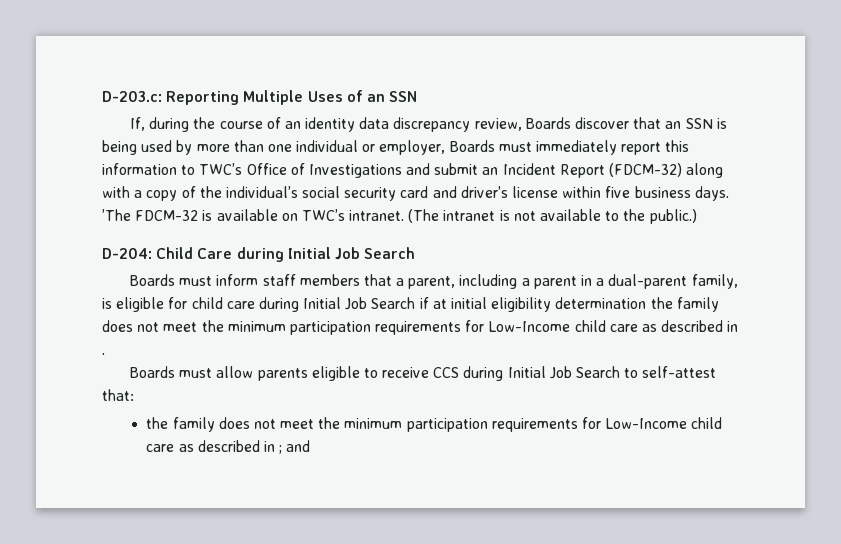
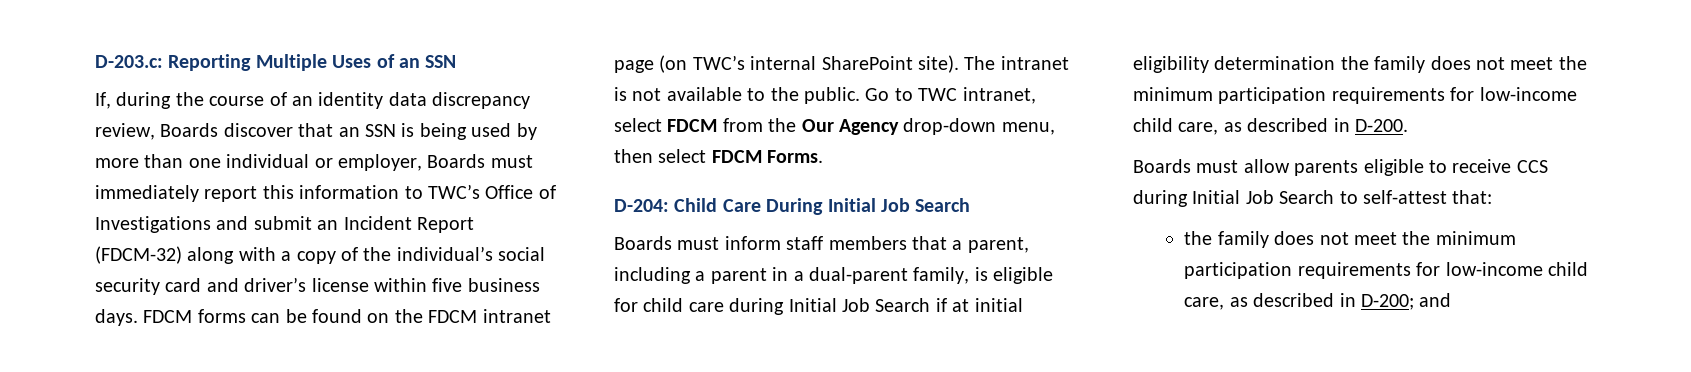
[102,209,440,223] ’The FDCM-32 is available on TWC’s intranet. (The -> [143,309,551,323] [614,55,996,73] FDCM forms can be found on the FDCM intranet page (on TWC’s internal SharePoint site). The
[649,209,697,224] public.) -> [804,87,1036,104] [614,118,1055,135] [614,149,824,163] public. Go to TWC intranet, select FDCM from the Our Agency drop-down menu, then select FDCM Forms.
[236,247,284,262] during -> [766,198,824,215] During
[488,320,739,332] [102,353,105,355] Low-Income child care as described in . -> [1479,87,1577,101] [1133,118,1408,135] low-income child care, as described in D-200.
[605,417,723,429] [146,440,283,454] Low-Income child care as described in ; -> [1445,262,1588,276] [1184,293,1414,310] low-income child care, as described in D-200;

